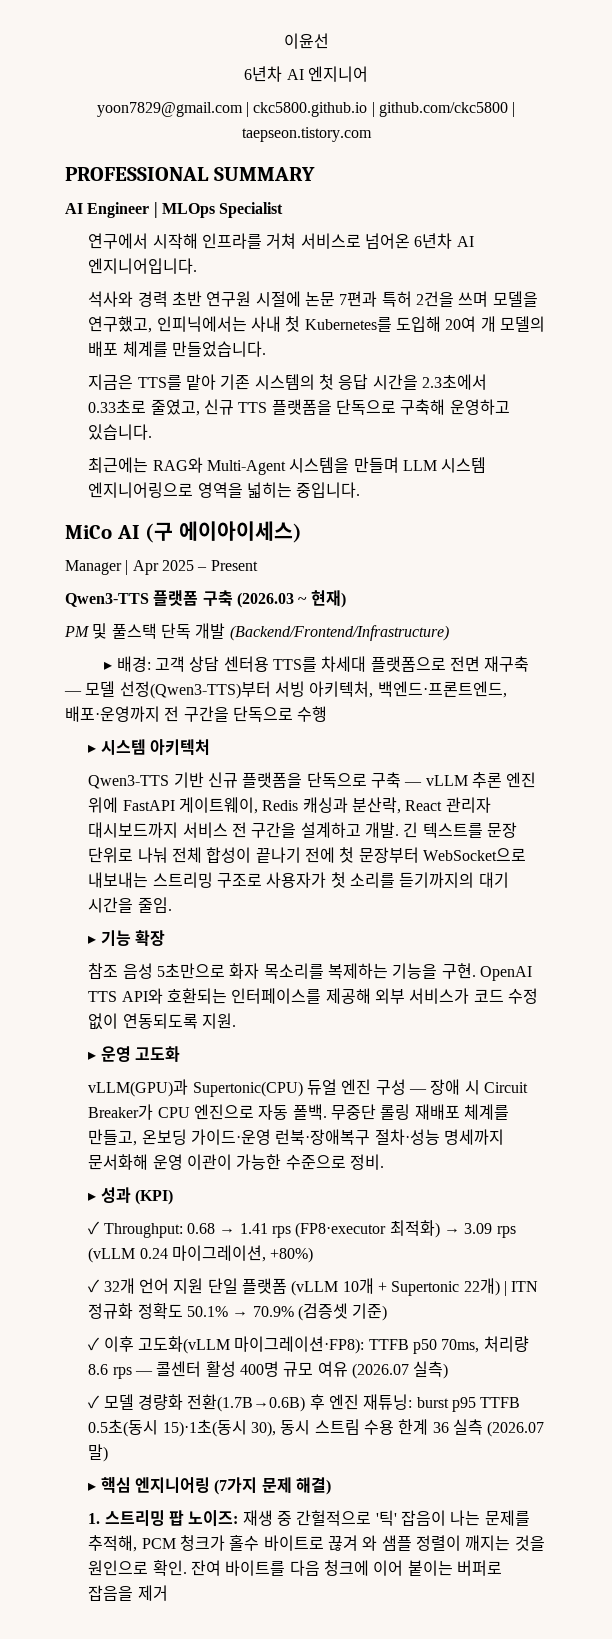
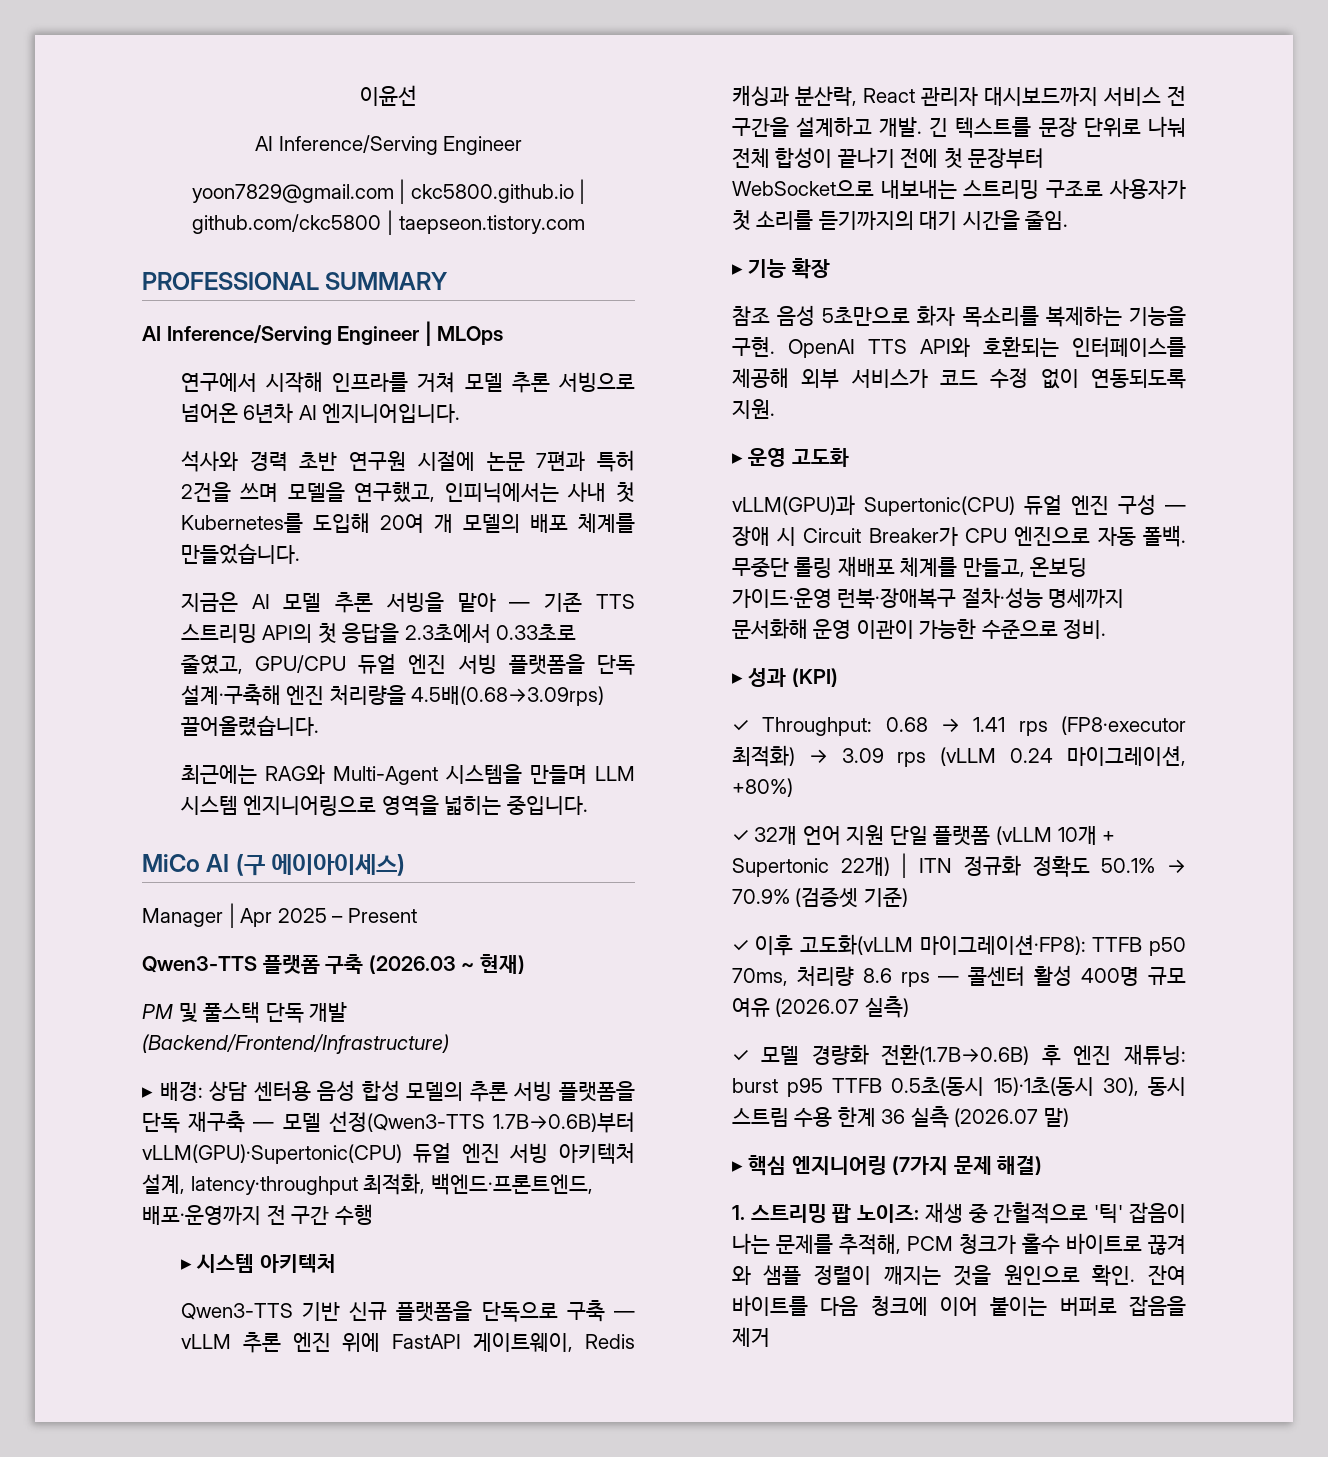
[244,66,368,82] 6년차 AI 엔지니어 -> [254,135,523,155] AI Inference/Serving Engineer
(83, 208) none -> [166,325,332,345] Inference/Serving
[219,202,284,218] Specialist -> (504, 335) none
[300,233,361,249] 서비스로 -> [464,372,636,393] 모델 추론 서빙으로
[137,374,487,390] [88,399,510,416] [88,424,153,440] TTS를 맡아 기존 시스템의 첫 응답 시간을 2.3초에서 0.33초로 줄였고, 신규 TTS 플랫폼을 단독으로 구축해 운영하고 있습니다. -> [251,592,635,613] [180,623,577,643] [180,654,636,675] [180,684,605,706] [180,715,319,736] AI 모델 추론 서빙을 맡아 — 기존 TTS 스트리밍 API의 첫 응답을 2.3초에서 0.33초로 줄였고, GPU/CPU 듀얼 엔진 서빙 플랫폼을 단독 설계·구축해 엔진 처리량을 4.5배(0.68→3.09rps) 끌어올렸습니다.
[155,656,186,672] 고객 -> (203, 1091) none
[273,656,530,672] [64,681,374,699] TTS를 차세대 플랫폼으로 전면 재구축 — 모델 선정(Qwen3-TTS)부터 서빙 아키텍처, -> [317,1080,635,1102] [142,1111,635,1133] [142,1143,635,1164] [142,1173,426,1195] 음성 합성 모델의 추론 서빙 플랫폼을 단독 재구축 — 모델 선정(Qwen3-TTS 1.7B→0.6B)부터 vLLM(GPU)·Supertonic(CPU) 듀얼 엔진 서빙 아키텍처 설계, latency·throughput 최적화,
[183,706,293,722] 구간을 단독으로 -> [291,1206,330,1225] 구간

